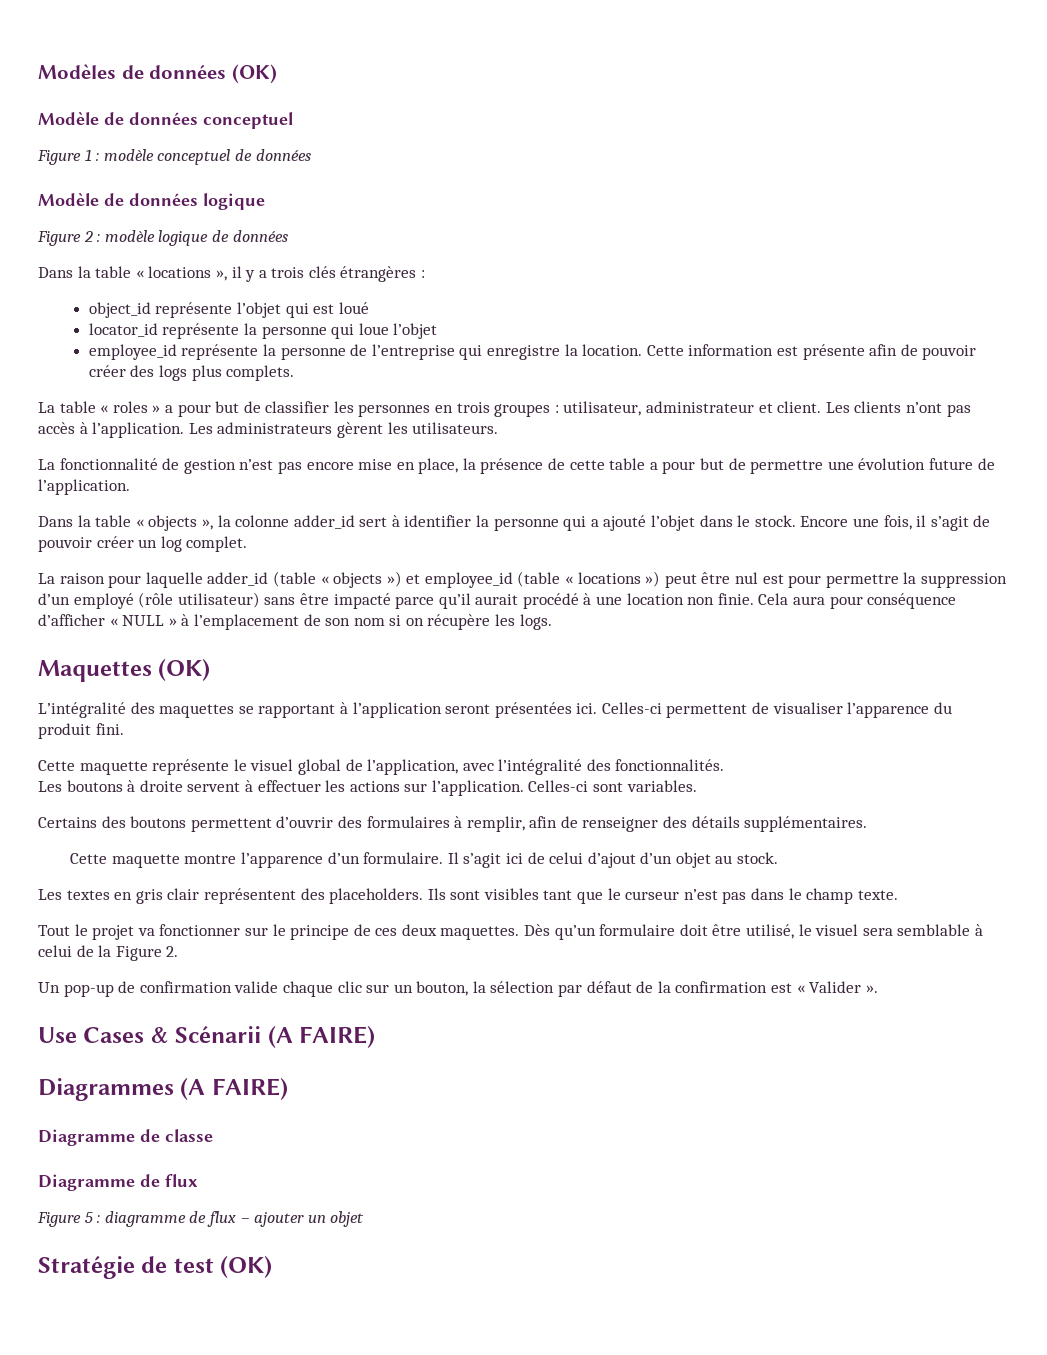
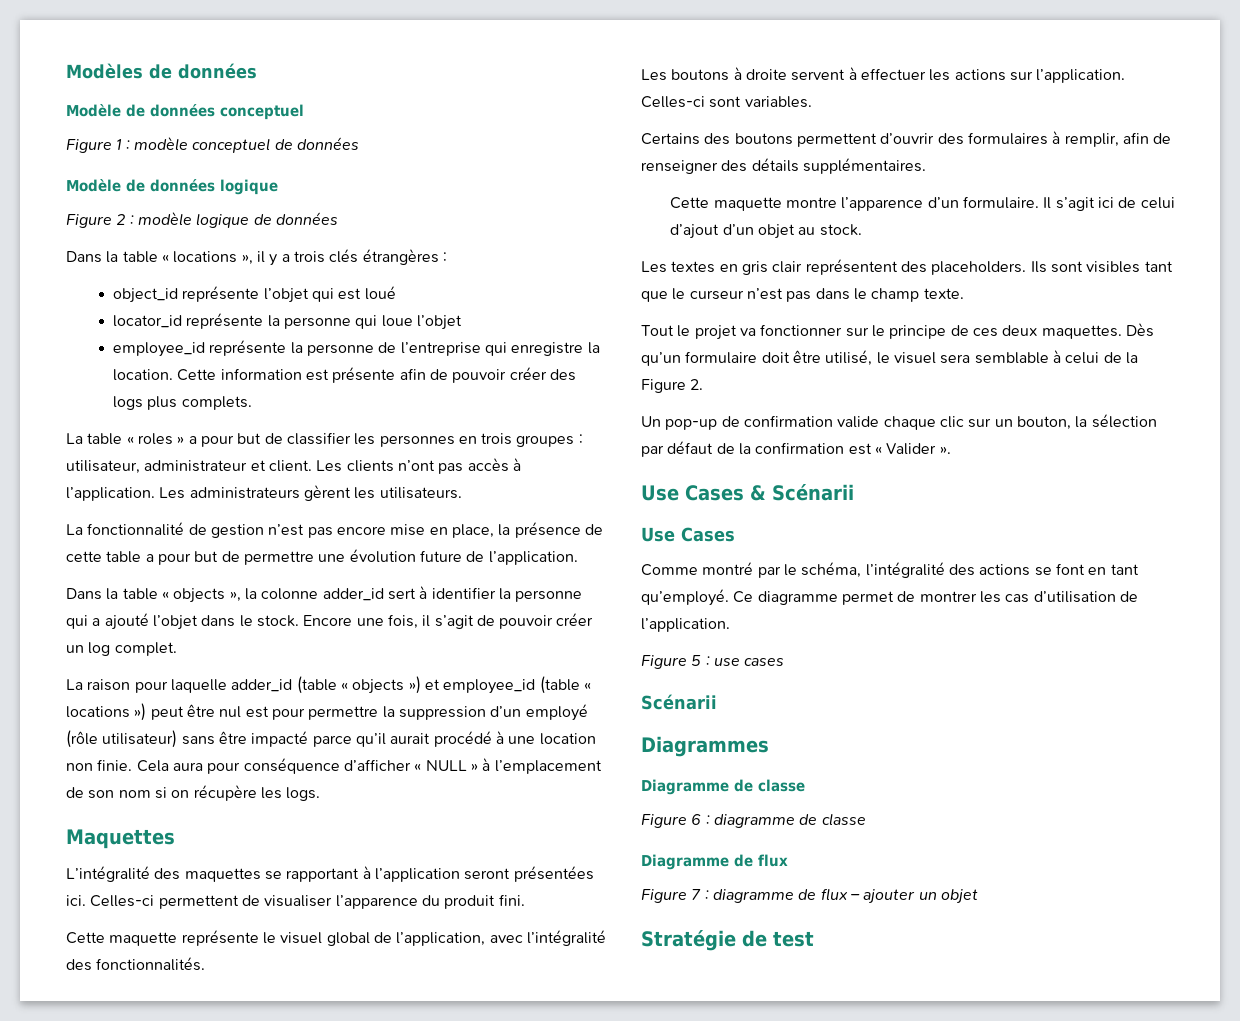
[231,64,277,84] (OK) -> (257, 71) none
[158,659,211,681] (OK) -> (175, 839) none
[267,1026,376,1048] (A FAIRE) -> [641,527,735,542] [641,562,1139,578] [641,589,1138,606] [641,618,730,632] [641,655,785,669] [641,694,717,710] // Use Cases // Comme montré par le schéma, l’intégralité des actions se font en tant qu’employé. Ce diagramme permet de montrer les cas d’utilisation de l’application. // Figure 5 : use cases // Scénarii
[180,1078,288,1100] (A FAIRE) -> (769, 746) none
(213, 1135) none -> [641,813,866,828] // Figure 6 : diagramme de classe
[84,1212,93,1223] 5 -> [691,889,702,900] 7
[220,1256,273,1278] (OK) -> (814, 939) none

